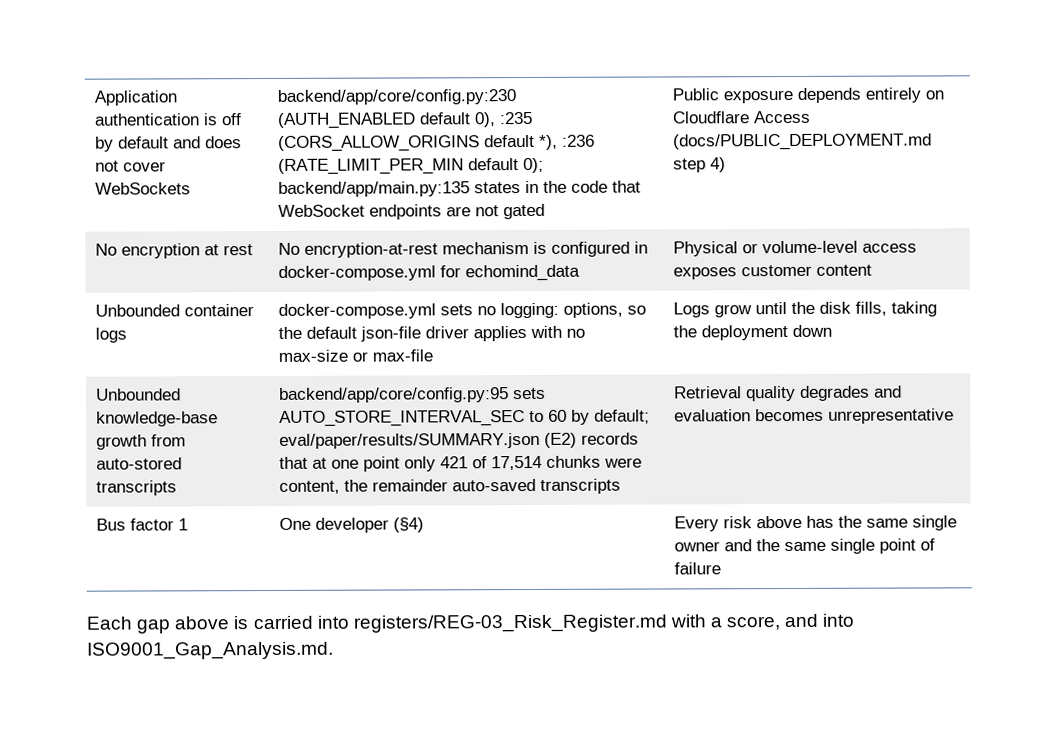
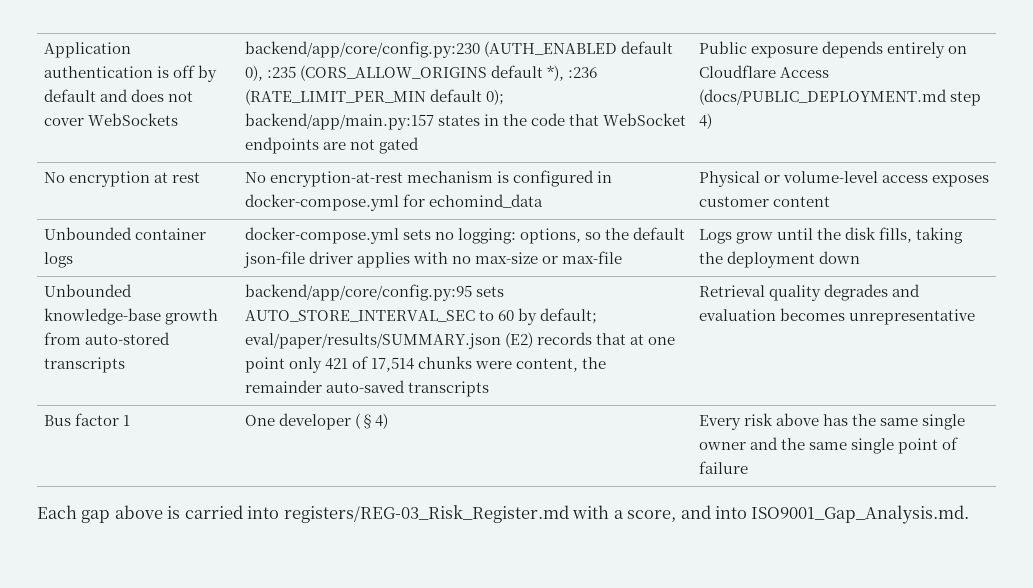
[278,181,471,197] backend/app/main.py:135 -> [244,113,434,130] backend/app/main.py:157

